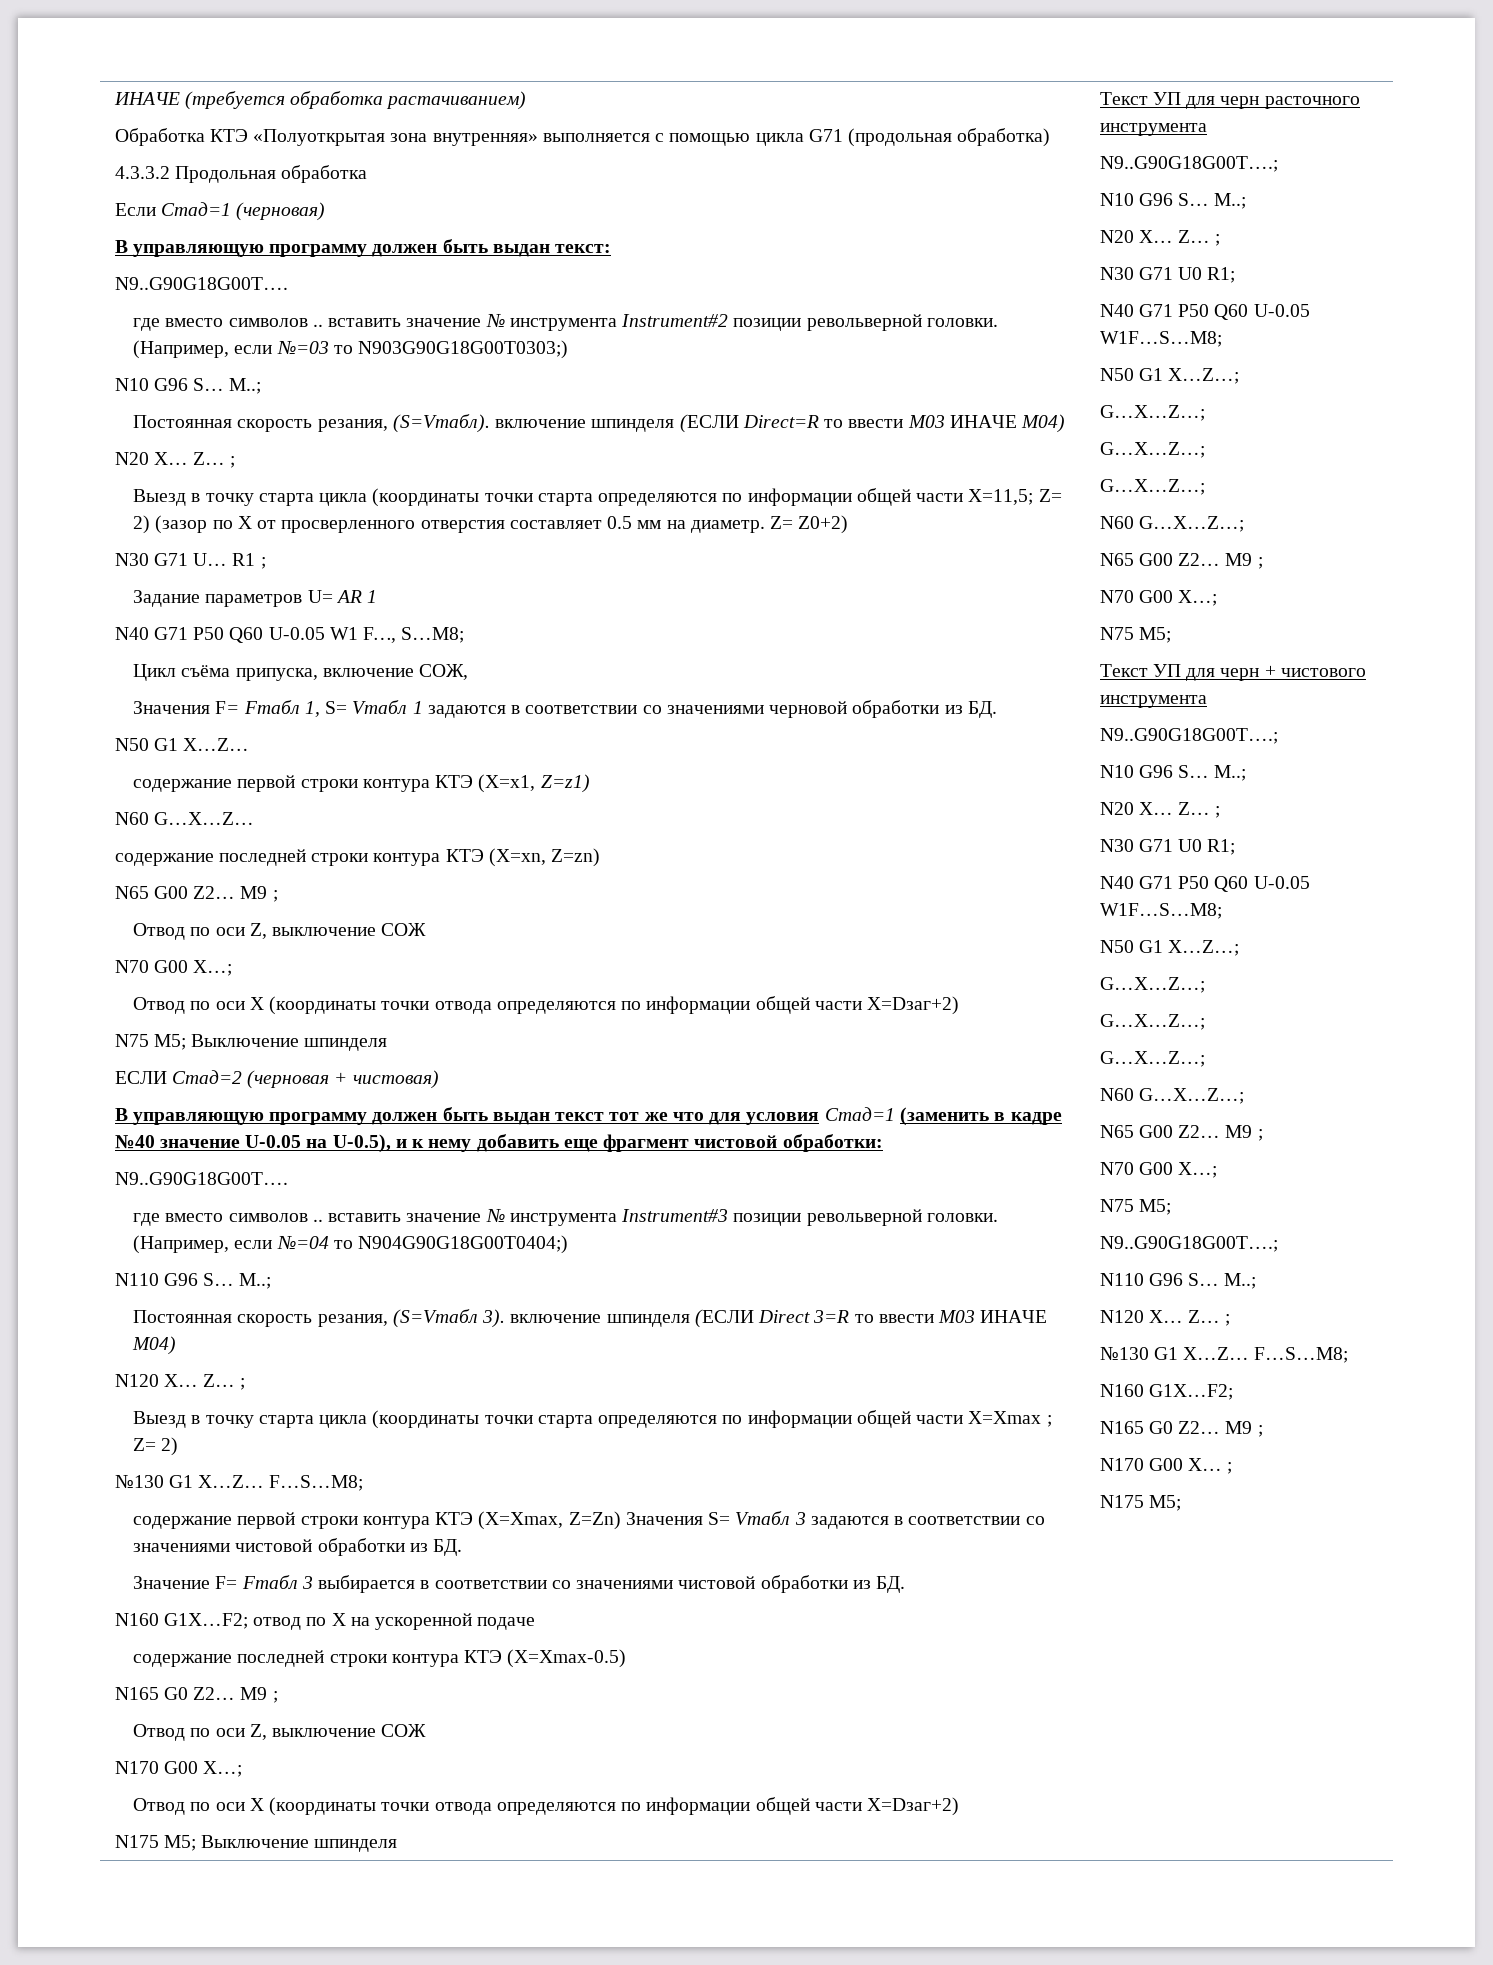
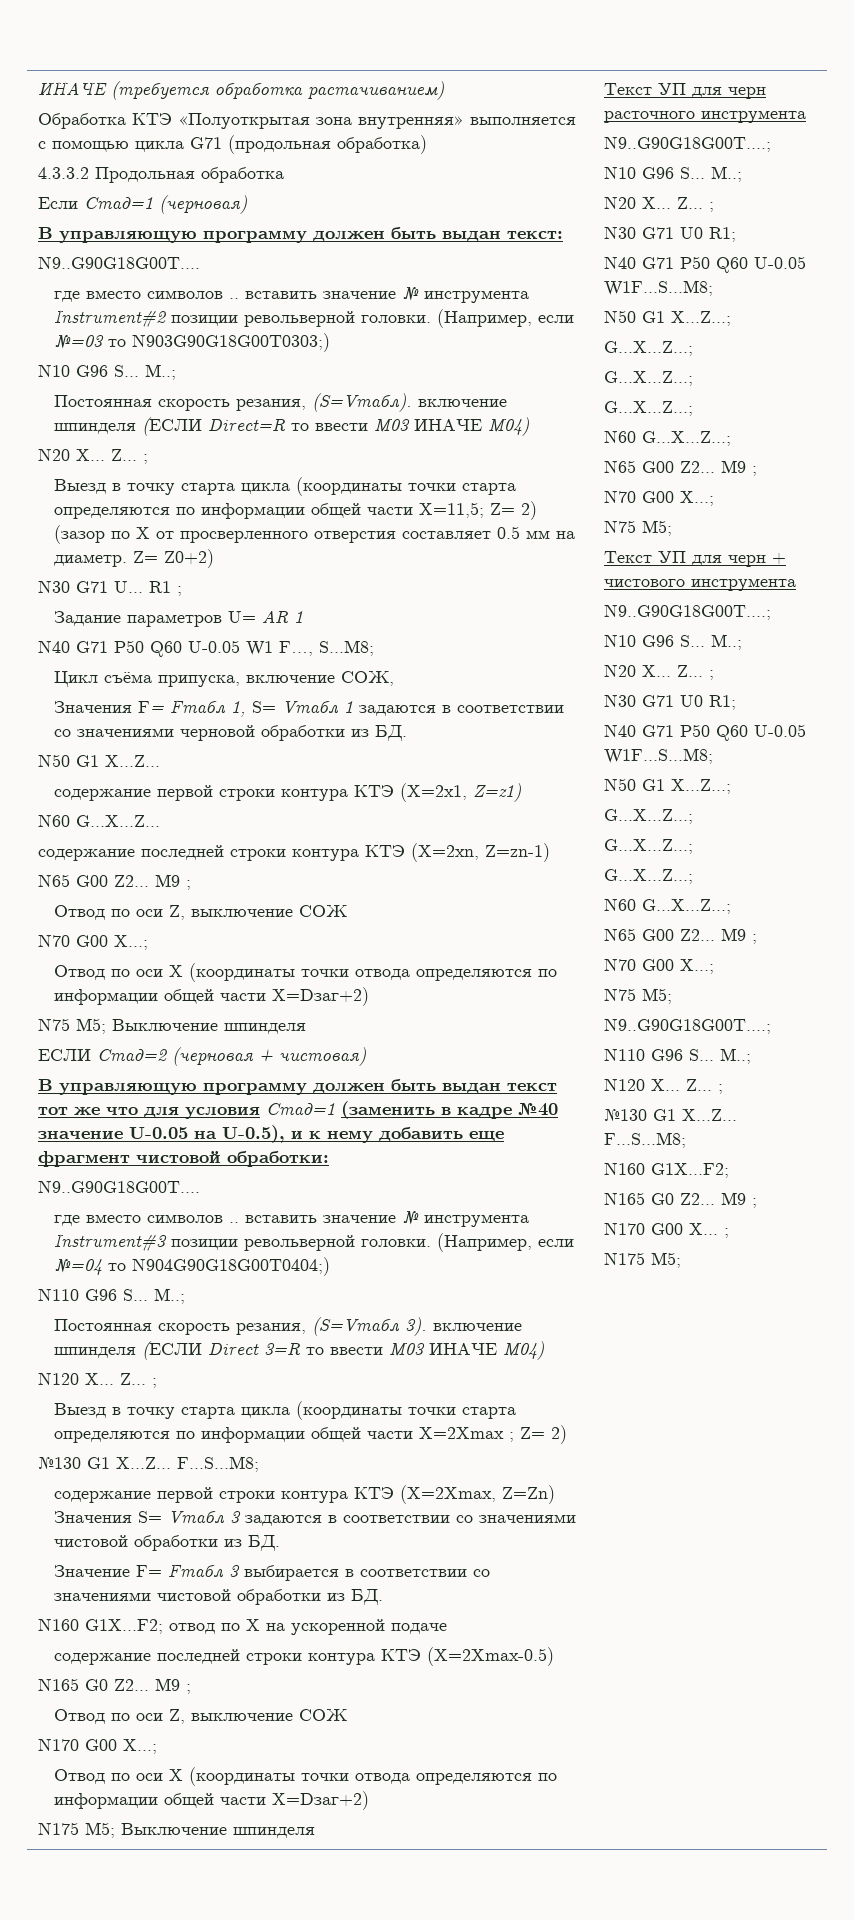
[478,774,536,793] (X=x1, -> [399,783,467,802] (X=2x1,
[488,848,601,867] (X=xn, Z=zn) -> [410,843,550,862] (X=2xn, Z=zn-1)
[968,1411,1042,1424] X=Xmax -> [418,1427,504,1439] X=2Xmax
[478,1511,564,1530] (X=Xmax, -> [399,1485,496,1504] (X=2Xmax,
[507,1649,627,1668] (X=Xmax-0.5) -> [426,1647,554,1666] (X=2Xmax-0.5)

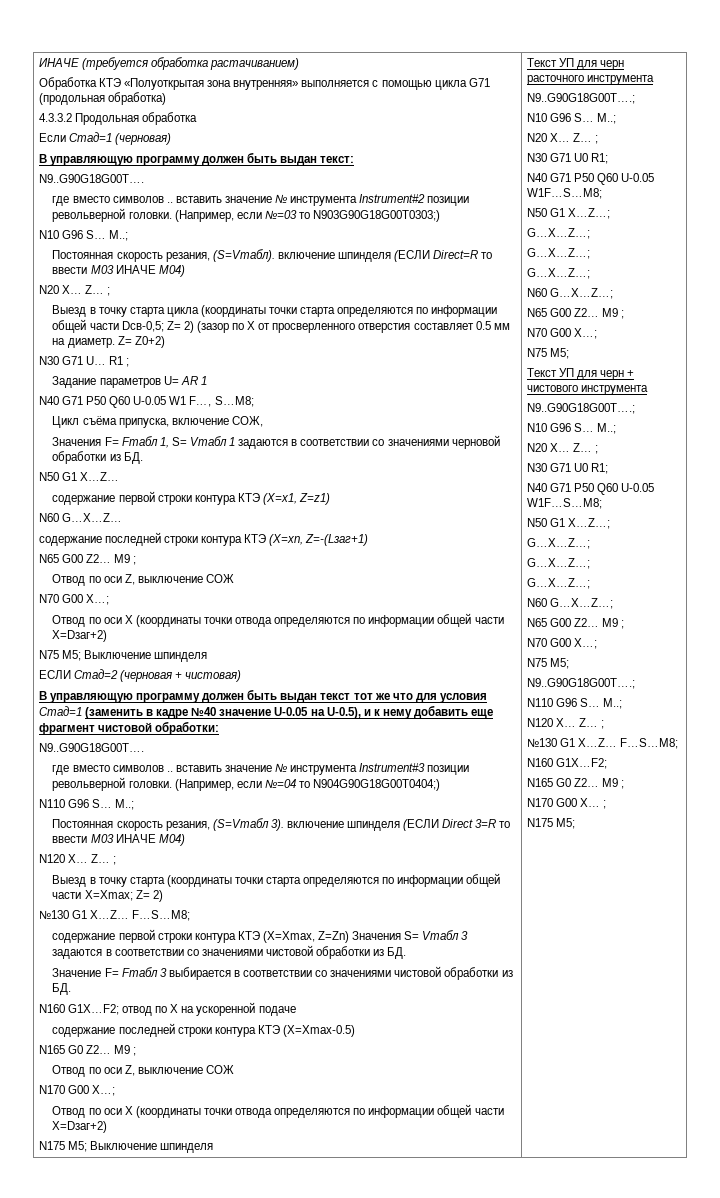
[418,502,484,518] X=11,5; -> [121,321,164,332] Dсв-0,5;
[399,783,467,802] (X=2x1, -> [262,493,297,505] (X=x1,
[410,843,550,862] (X=2xn, Z=zn-1) -> [269,534,369,546] (X=xn, Z=-(Lзаг+1)
[240,1401,516,1420] [53,1427,514,1443] цикла (координаты точки старта определяются по информации общей части X=2Xmax ; -> [166,873,501,887] [52,890,133,901] (координаты точки старта определяются по информации общей части X=Xmax;
[399,1485,496,1504] (X=2Xmax, -> [262,931,315,943] (X=Xmax,
[426,1647,554,1666] (X=2Xmax-0.5) -> [282,1025,355,1037] (X=Xmax-0.5)

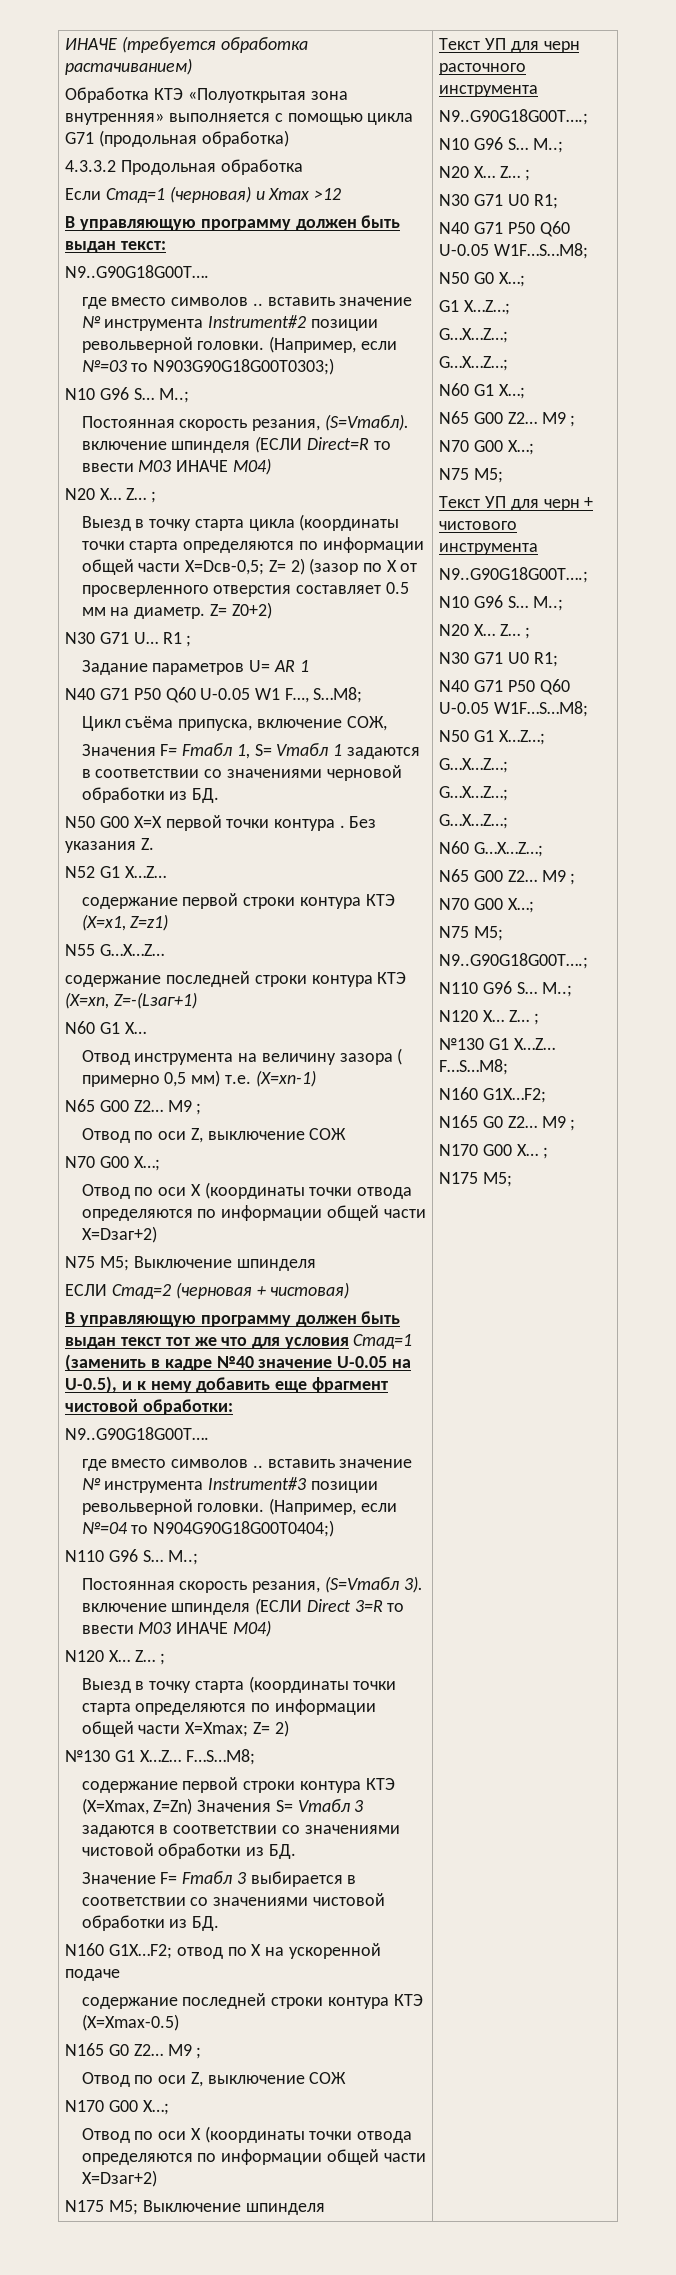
(171, 139) none -> [255,188,341,200] и Xmax >12
[121,321,164,332] Dсв-0,5; -> [185,560,265,575] X=Dсв-0,5;
(59, 476) none -> [100,815,377,831] [65,838,155,853] [65,866,96,878] G00 X=X первой точки контура . Без указания Z. // N52
[38,513,59,522] N60 -> [65,944,96,956] N55
(369, 540) none -> [65,1021,146,1034] [81,1048,403,1065] [81,1070,316,1087] // N60 G1 X… // Отвод инструмента на величину зазора ( примерно 0,5 мм) т.е. (X=xn-1)
[549,208,610,219] [526,228,590,239] [526,248,590,259] [526,268,590,279] [526,288,613,299] G1 X…Z…; // G…X…Z…; // G…X…Z…; // G…X…Z…; // N60 G…X…Z…; -> [474,272,525,287] [439,300,511,315] [439,328,509,343] [439,356,509,371] [439,383,525,399] G0 X…; // G1 X…Z…; // G…X…Z…; // G…X…Z…; // N60 G1 X…;

